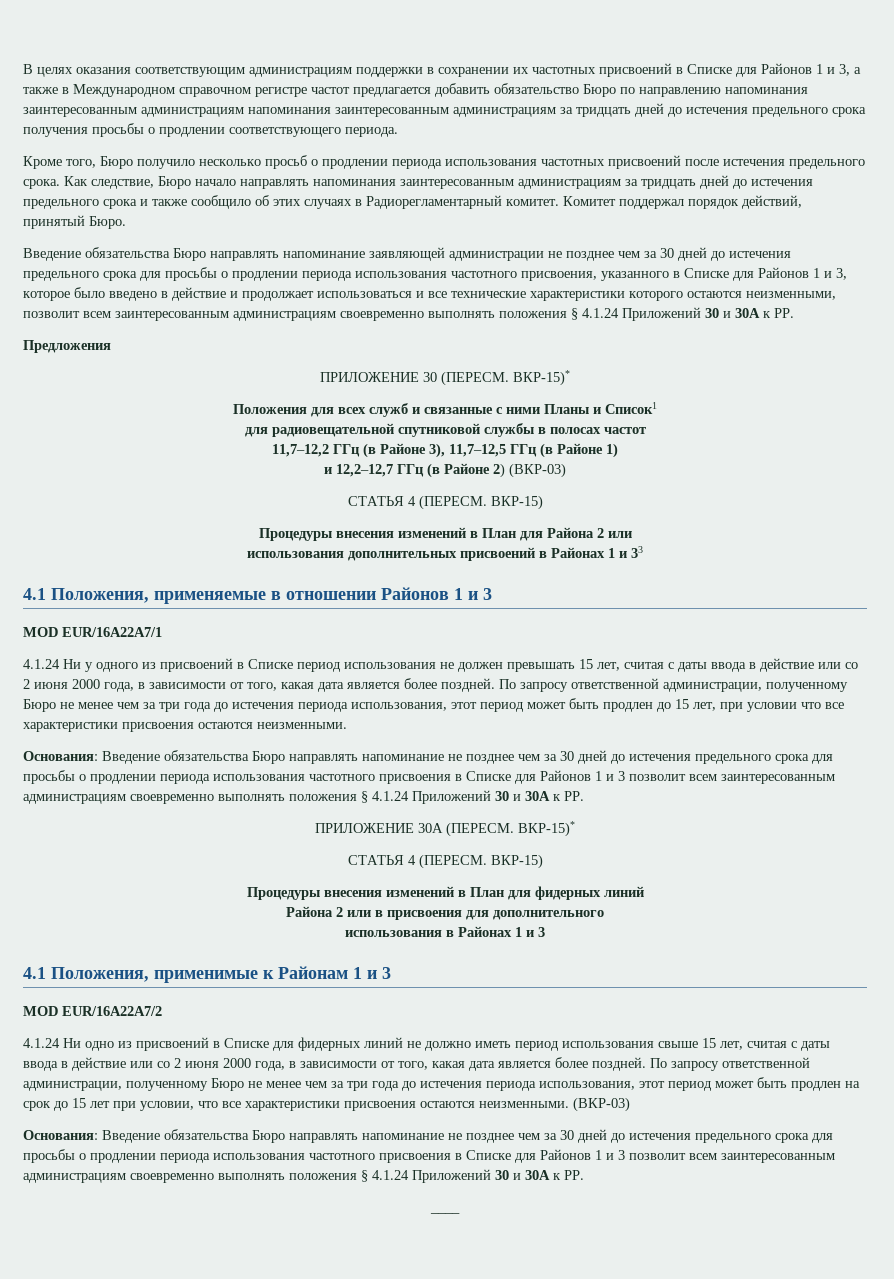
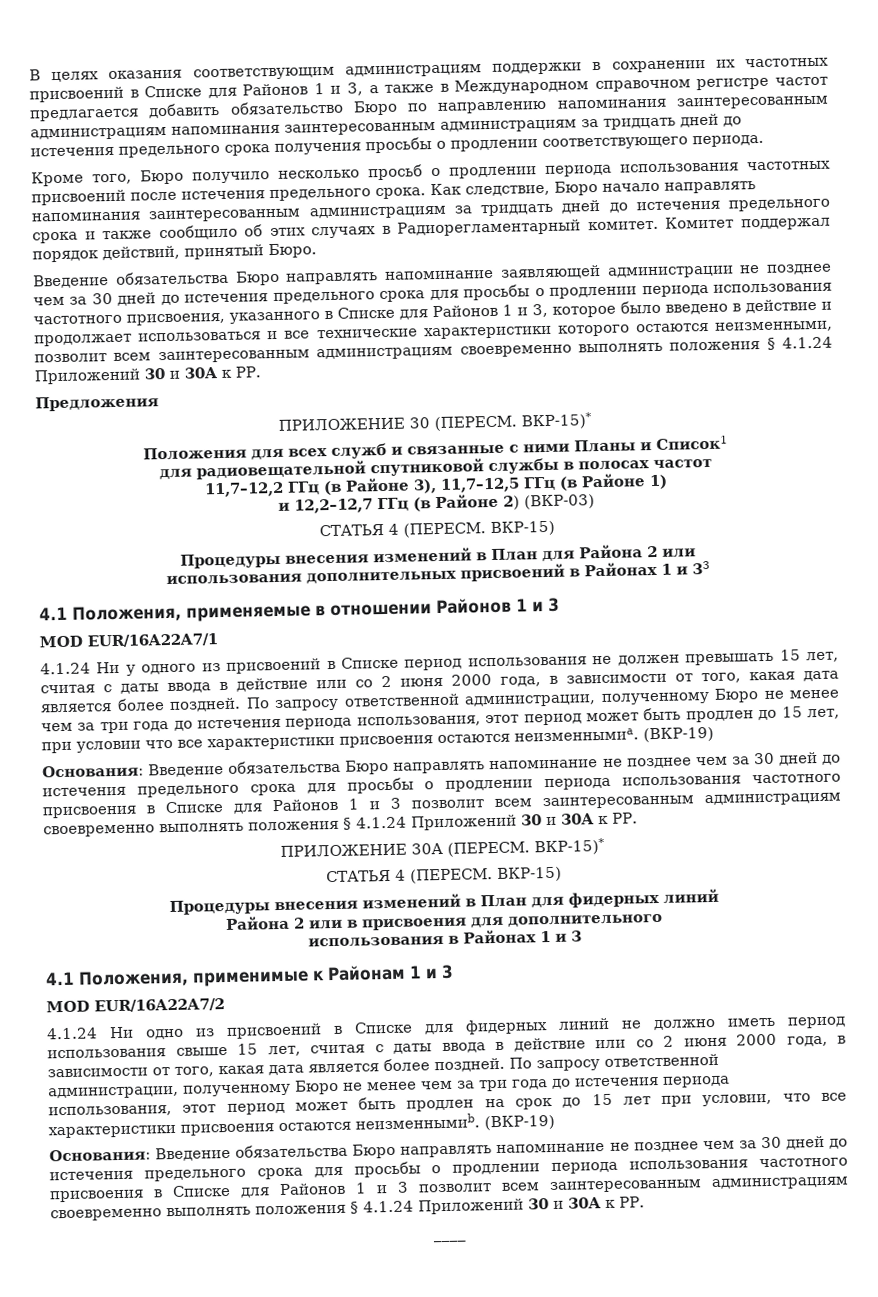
[257,722,347,729] неизменными. -> [514,726,714,743] неизменнымиa. (ВКР-19)
[479,1097,630,1112] неизменными. (ВКР-03) -> [355,1113,555,1131] неизменнымиb. (ВКР-19)

